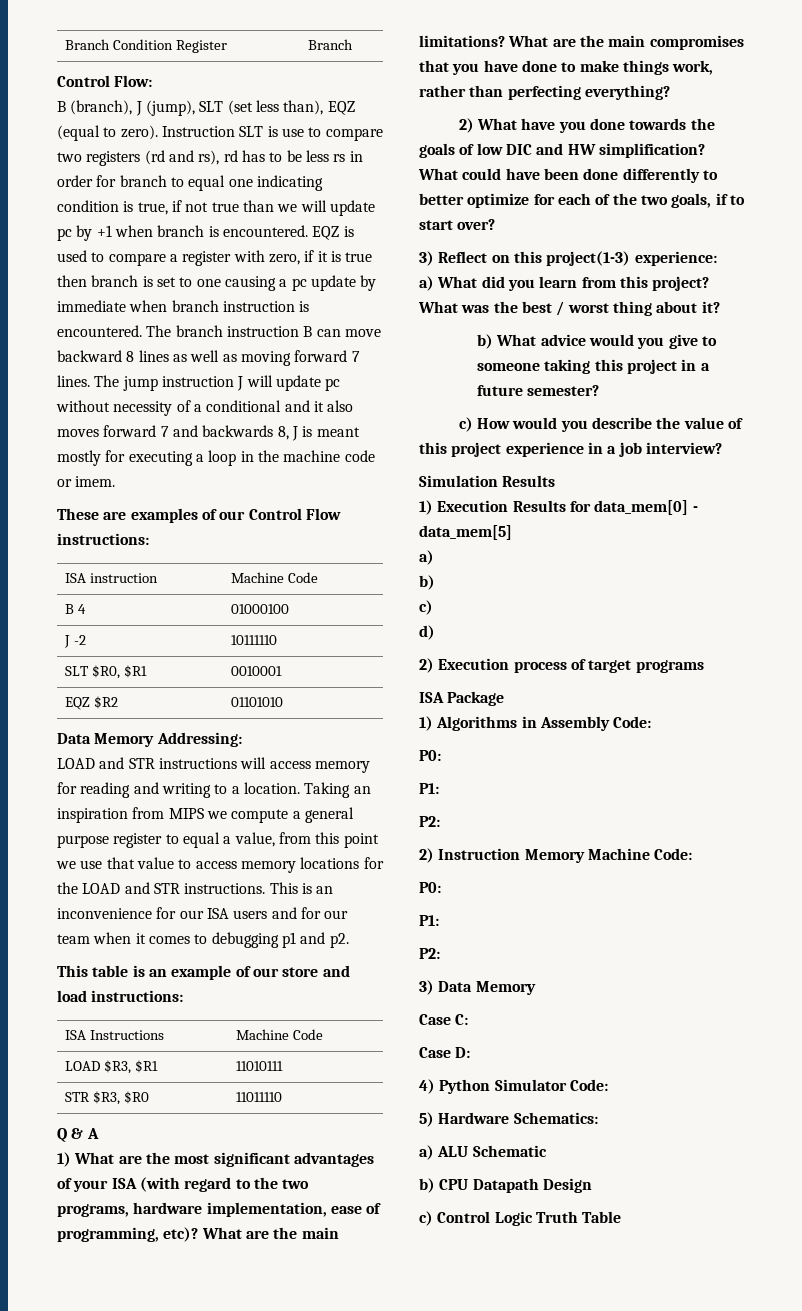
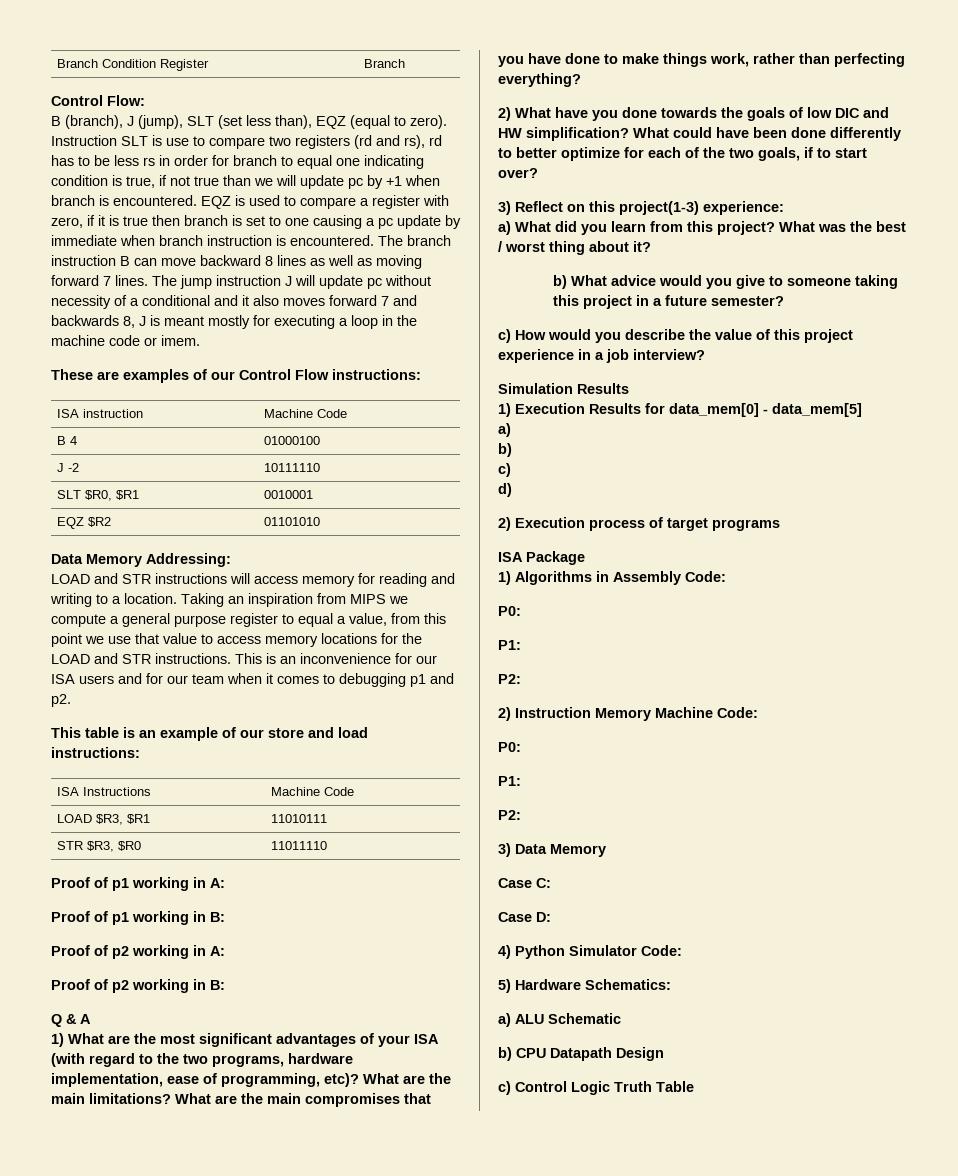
(283, 1097) none -> [51,877,225,891] [51,911,225,925] [51,945,225,959] [51,979,225,993] // Proof of p1 working in A: // Proof of p1 working in B: // Proof of p2 working in A: // Proof of p2 working in B:

